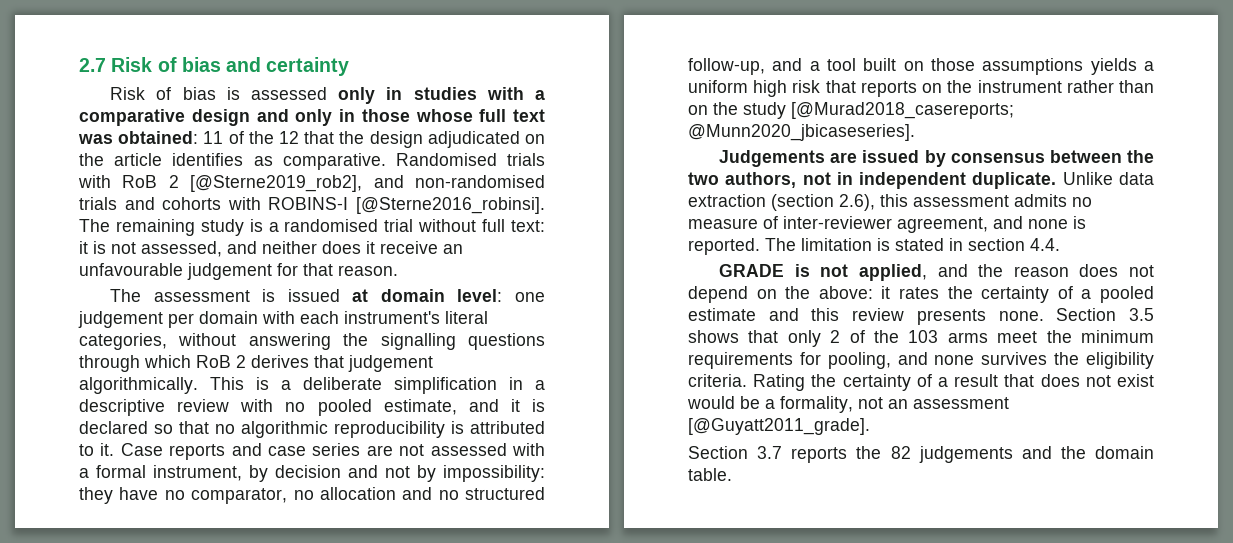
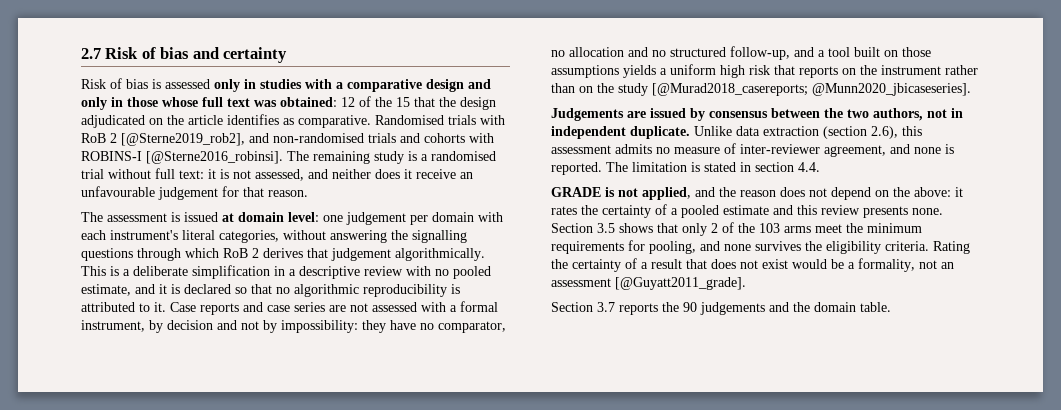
[203,131,299,144] 11 of the 12 -> [341,96,410,107] 12 of the 15
[890,446,911,459] 82 -> [683,302,697,312] 90

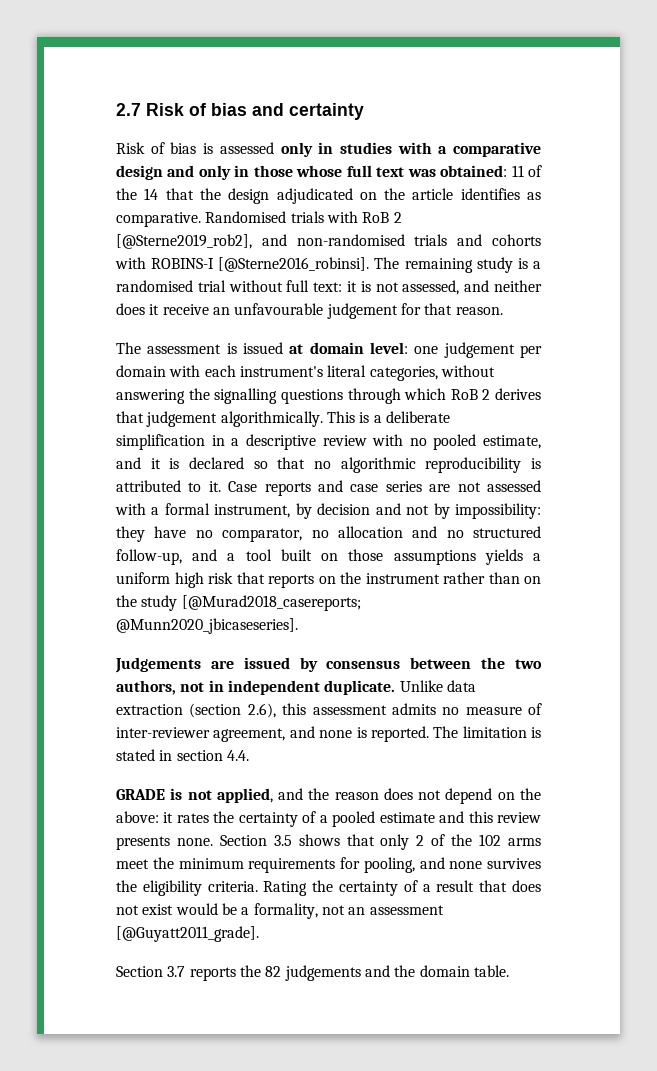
[341,96,410,107] 12 of the 15 -> [511,165,542,177] [116,188,159,200] 11 of the 14
[759,223,780,233] 103 -> [479,834,502,846] 102
[683,302,697,312] 90 -> [265,966,282,977] 82

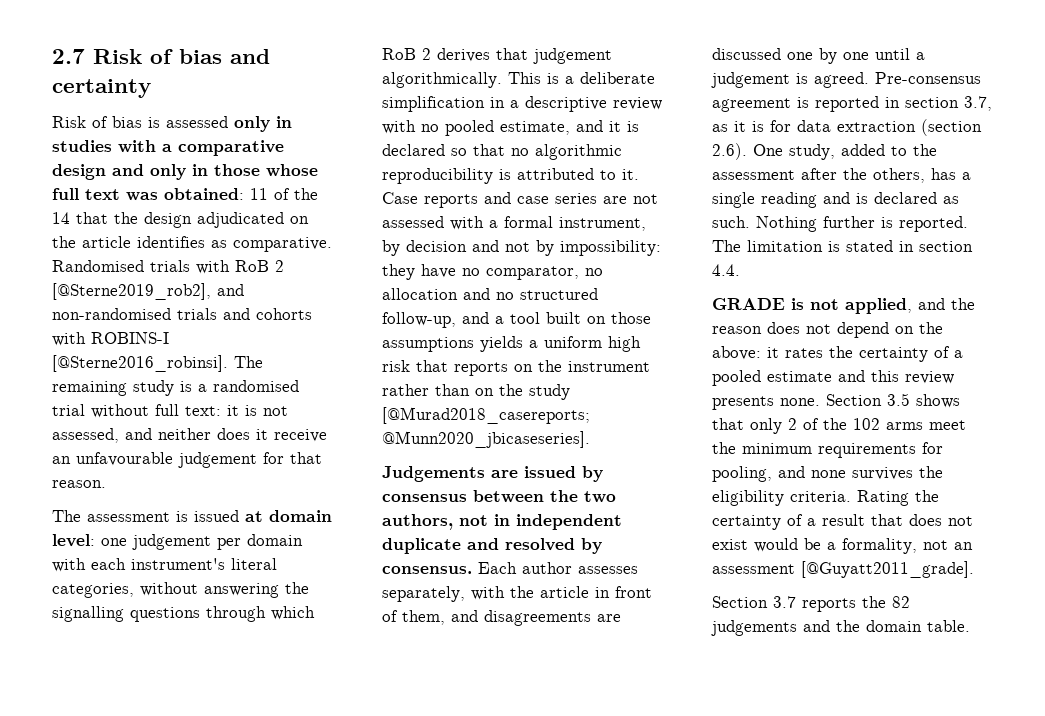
[324,680,476,695] [116,703,542,718] [116,726,353,742] duplicate. Unlike data extraction (section 2.6), this assessment admits no measure of inter-reviewer agreement, and none -> [382,538,602,554] [382,562,638,574] [382,586,652,602] [382,610,621,626] [712,48,925,64] [711,72,981,88] [712,96,992,112] [712,119,982,136] [712,143,937,160] [712,168,971,183] [712,192,959,208] [712,216,875,232] duplicate and resolved by consensus. Each author assesses separately, with the article in front of them, and disagreements are discussed one by one until a judgement is agreed. Pre-consensus agreement is reported in section 3.7, as it is for data extraction (section 2.6). One study, added to the assessment after the others, has a single reading and is declared as such. Nothing further

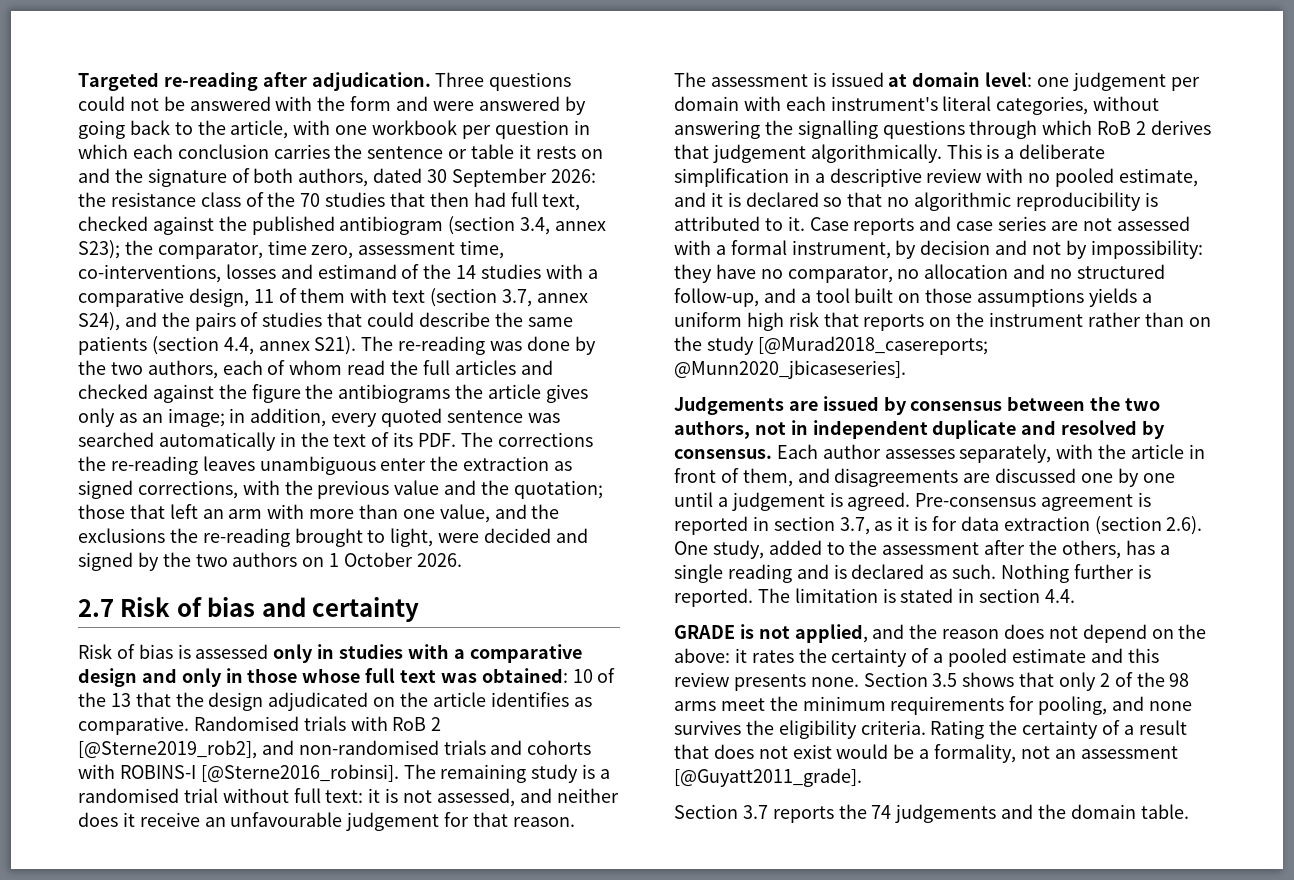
(52, 56) none -> [78,72,572,91] [78,96,586,115] [78,120,590,139] [78,144,603,159] [78,168,596,187] [78,192,581,211] [78,216,607,235] [78,240,505,259] [78,264,598,283] [78,288,588,307] [78,312,573,331] [78,336,596,355] [78,360,553,379] [78,384,588,403] [78,408,560,427] [78,432,593,451] [78,456,573,475] [78,480,603,499] [78,504,560,523] [78,528,588,547] [78,552,462,571] Targeted re-reading after adjudication. Three questions could not be answered with the form and were answered by going back to the article, with one workbook per question in which each conclusion carries the sentence or table it rests on and the signature of both authors, dated 30 September 2026: the resistance class of the 70 studies that then had full text, checked against the published antibiogram (section 3.4, annex S23); the comparator, time zero, assessment time, co-interventions, losses and estimand of the 14 studies with a comparative design, 11 of them with text (section 3.7, annex S24), and the pairs of studies that could describe the same patients (section 4.4, annex S21). The re-reading was done by the two authors, each of whom read the full articles and checked against the figure the antibiograms the article gives only as an image; in addition, every quoted sentence was searched automatically in the text of its PDF. The corrections the re-reading leaves unambiguous enter the extraction as signed corrections, with the previous value and the quotation; those that left an arm with more than one value, and the exclusions the re-reading brought to light, were decided and signed by the two authors on 1 October 2026. //
[250,188,318,200] [52,212,70,224] 11 of the 14 -> [572,668,616,683] [78,692,131,707] 10 of the 13
[853,418,880,430] 102 -> [1169,673,1190,687] 98
[892,596,910,608] 82 -> [871,805,892,819] 74

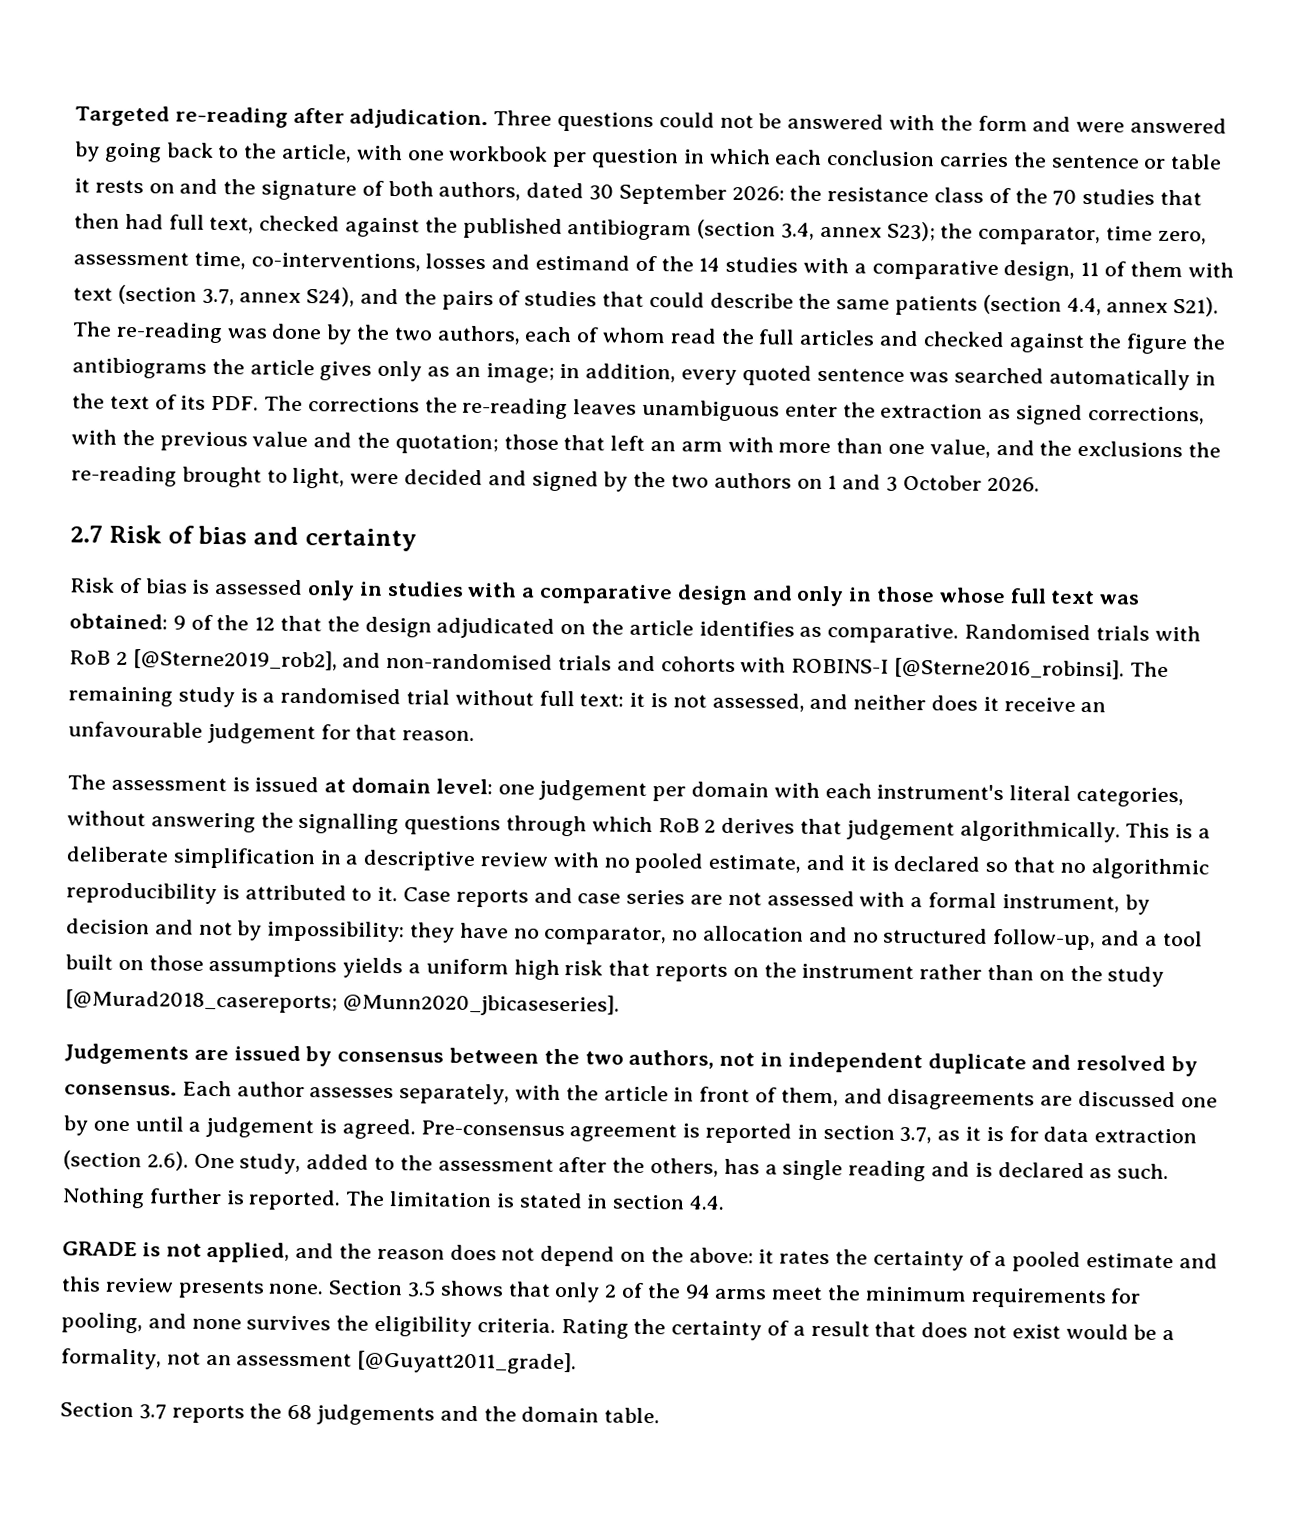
(340, 560) none -> [842,474,899,492] and 3
[572,668,616,683] [78,692,131,707] 10 of the 13 -> [172,614,276,631] 9 of the 12
[1169,673,1190,687] 98 -> [684,1284,711,1299] 94
[871,805,892,819] 74 -> [287,1404,313,1420] 68

